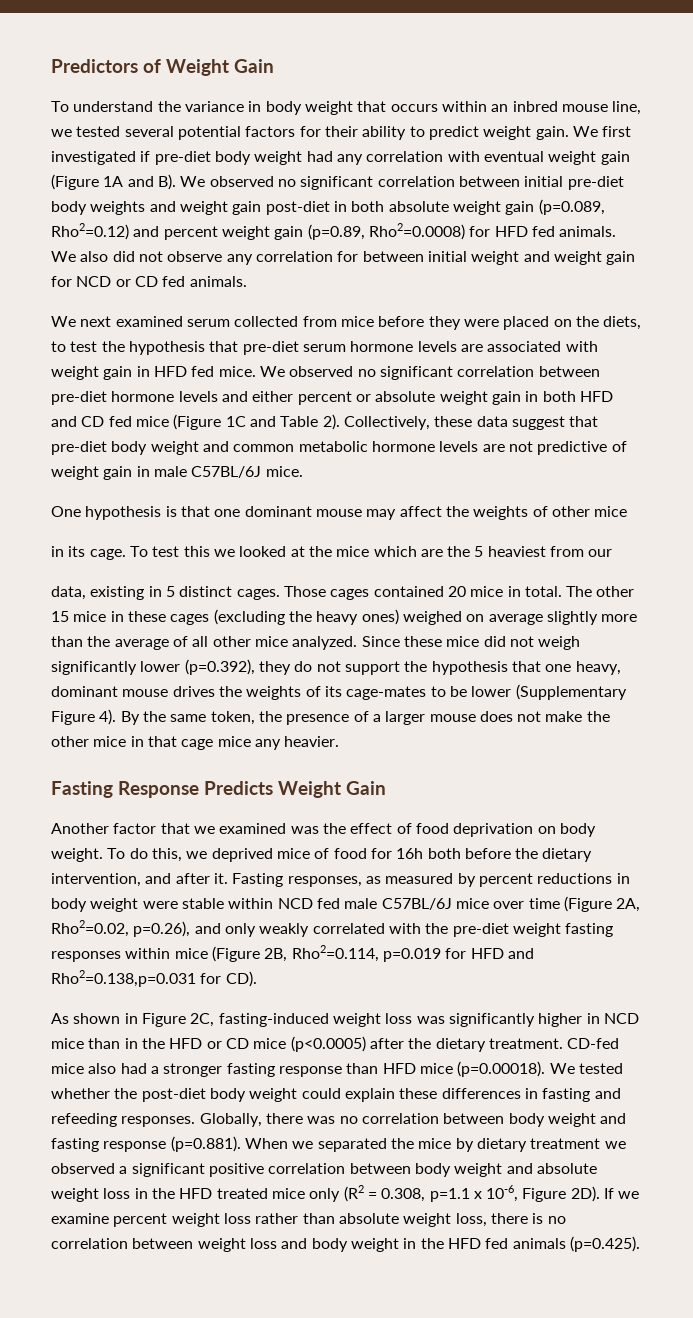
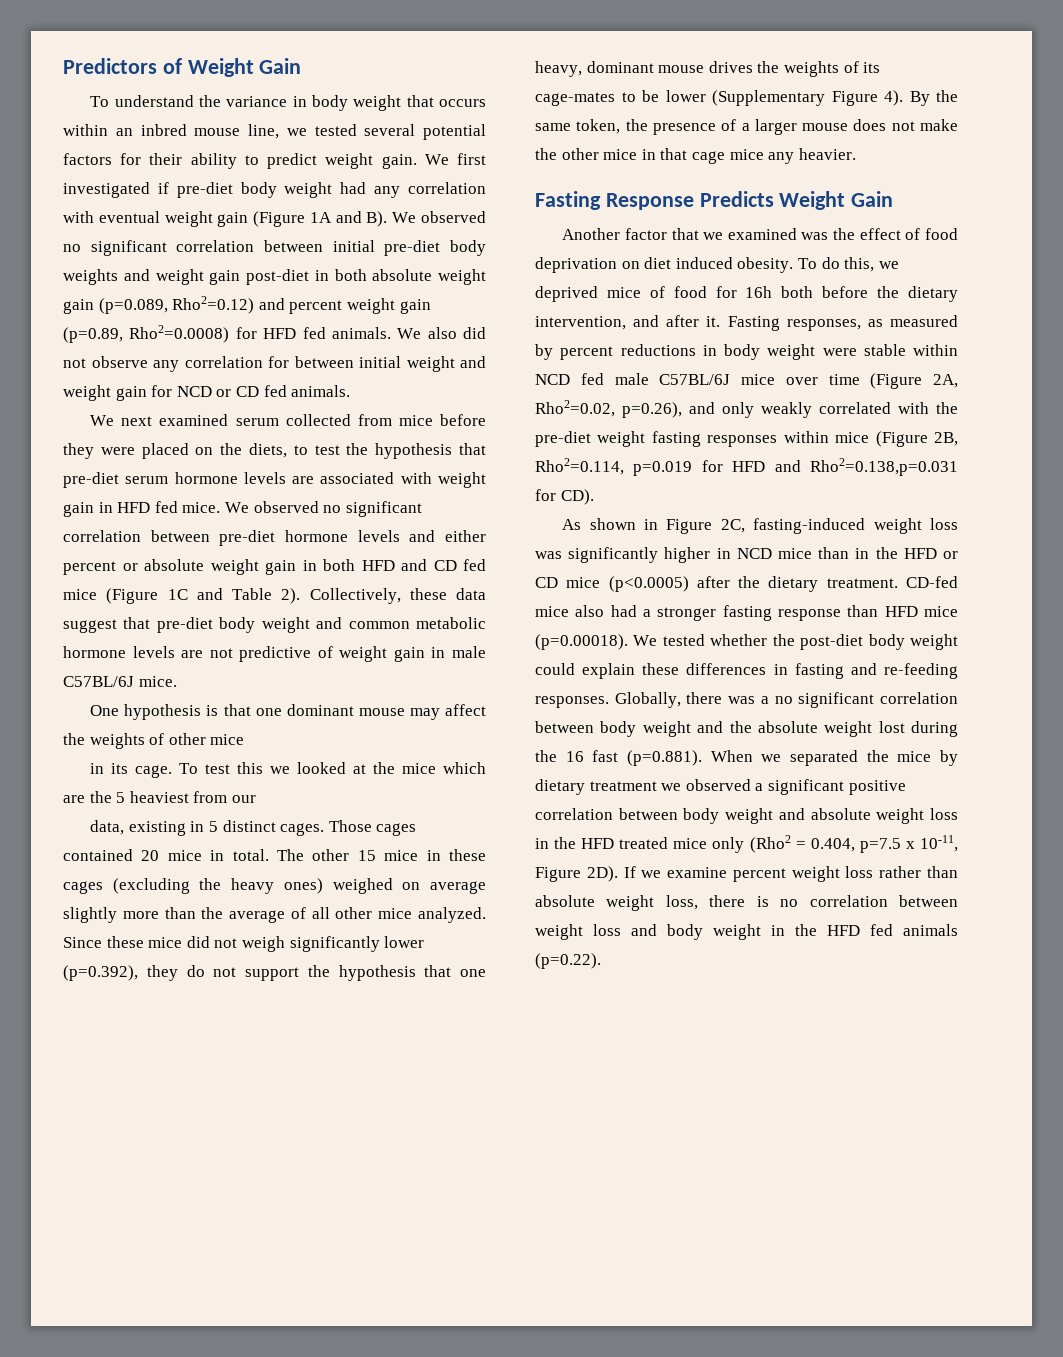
[559,823,596,837] [51,848,103,862] body weight. -> [644,257,794,273] diet induced obesity.
[51,1113,117,1127] refeeding -> [884,663,958,679] re-feeding
[339,1113,627,1127] [51,1138,167,1152] no correlation between body weight and fasting response -> [760,692,958,708] [535,721,958,737] [535,750,619,762] a no significant correlation between body weight and the absolute weight lost during the 16 fast
[343,1185,519,1202] (R2 = 0.308, p=1.1 x 10-6, -> [749,835,958,853] (Rho2 = 0.404, p=7.5 x 10-11,
[569,1236,640,1252] (p=0.425). -> [535,953,601,969] (p=0.22).

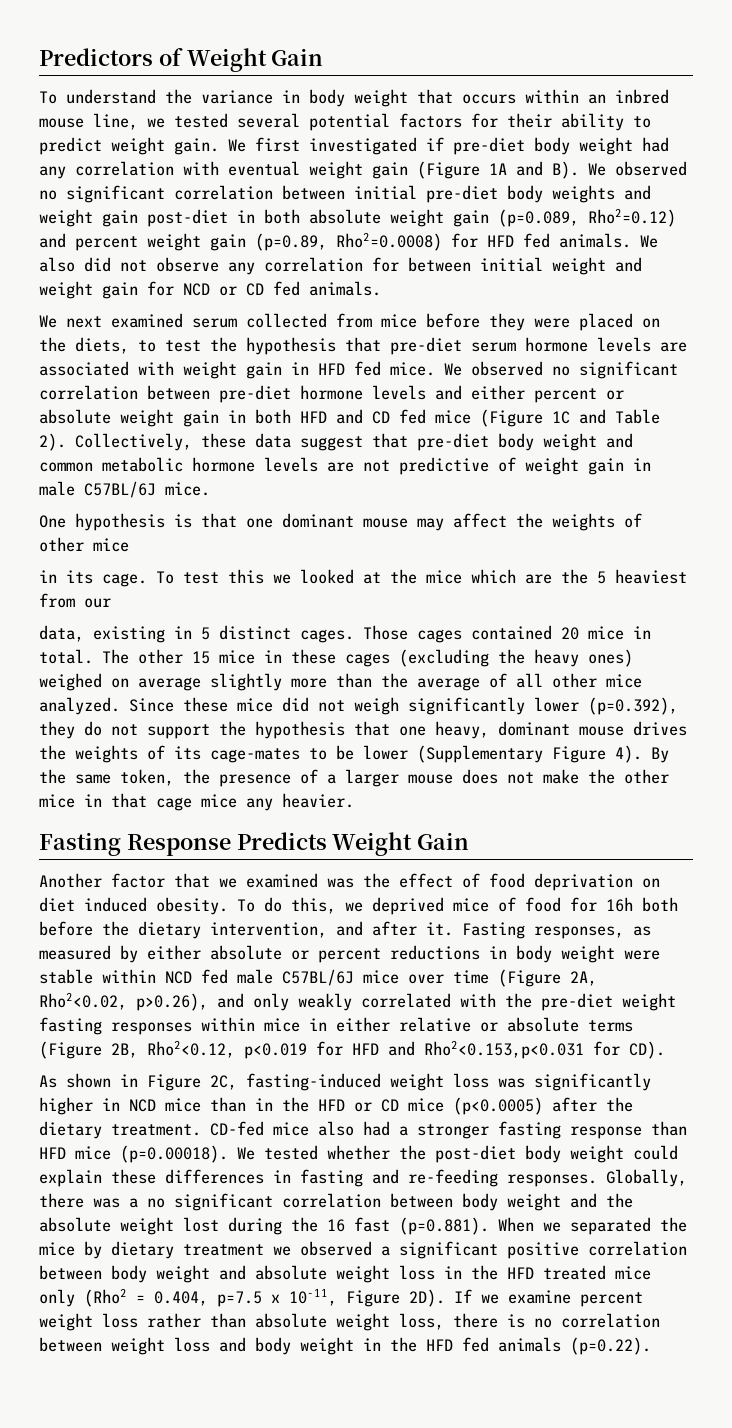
(553, 352) none -> [147,945,309,960] either absolute or
[535,400,682,418] Rho2=0.02, p=0.26), -> [39,992,208,1011] Rho2<0.02, p>0.26),
[875,431,958,447] [535,458,693,476] (Figure 2B, Rho2=0.114, p=0.019 -> [309,1017,633,1032] [39,1040,307,1059] in either relative or absolute terms (Figure 2B, Rho2<0.12, p<0.019
[810,458,958,476] Rho2=0.138,p=0.031 -> [424,1040,584,1059] Rho2<0.153,p<0.031

